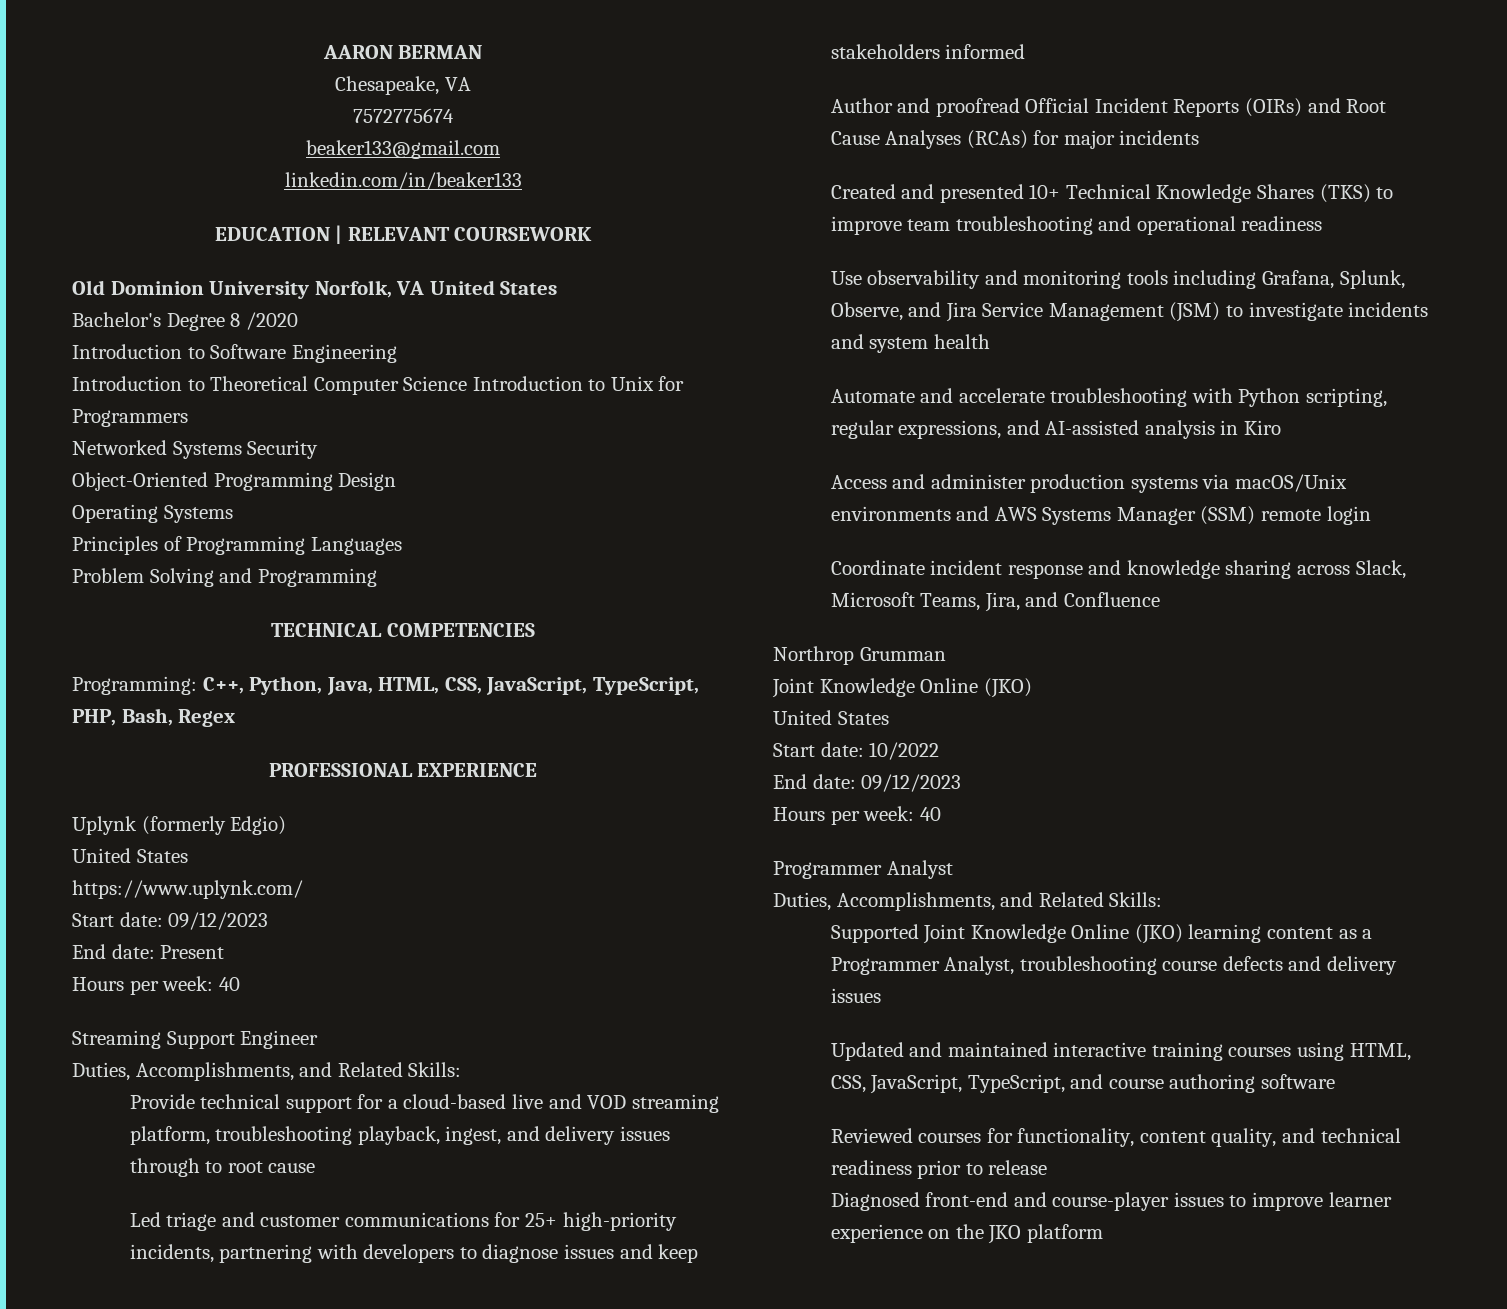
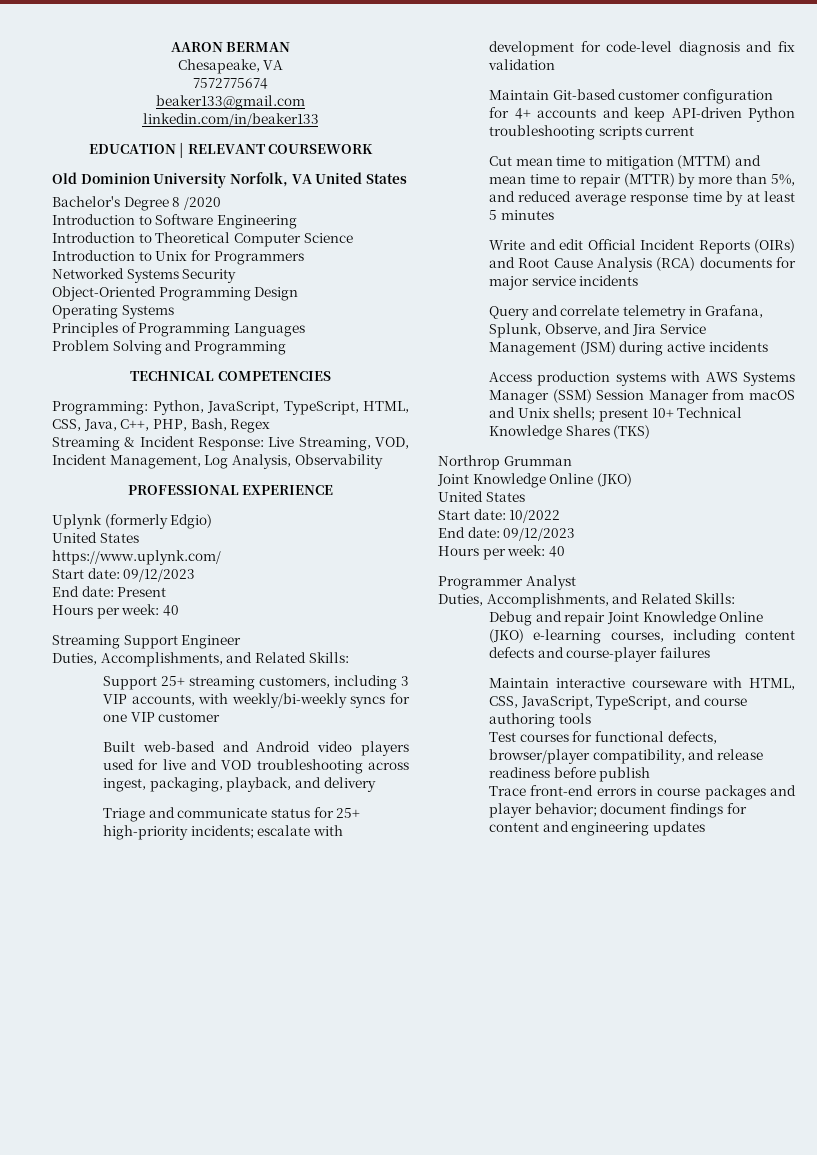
[202,676,699,695] [72,708,236,727] C++, Python, Java, HTML, CSS, JavaScript, TypeScript, PHP, Bash, Regex -> [152,400,409,415] [52,418,271,433] [52,436,409,451] [52,454,383,469] Python, JavaScript, TypeScript, HTML, CSS, Java, C++, PHP, Bash, Regex // Streaming & Incident Response: Live Streaming, VOD, Incident Management, Log Analysis, Observability
[129,1094,719,1113] [129,1126,671,1145] [129,1158,316,1177] [129,1212,677,1231] [129,1244,699,1263] [830,44,1026,59] [830,98,1020,117] Provide technical support for a cloud-based live and VOD streaming platform, troubleshooting playback, ingest, and delivery issues through to root cause // Led triage and customer communications for 25+ high-priority incidents, partnering with developers to diagnose issues and keep stakeholders informed // Author and proofread -> [103,675,409,690] [103,693,410,708] [103,712,221,722] [103,741,409,756] [103,759,409,774] [103,777,376,792] [103,807,361,822] [103,825,343,840] [489,41,795,56] [488,59,556,70] [489,89,773,104] [489,107,795,122] [489,125,695,140] [489,155,761,170] [489,173,795,188] [489,191,795,206] [489,210,554,220] [489,239,584,250] Support 25+ streaming customers, including 3 VIP accounts, with weekly/bi-weekly syncs for one VIP customer // Built web-based and Android video players used for live and VOD troubleshooting across ingest, packaging, playback, and delivery // Triage and communicate status for 25+ high-priority incidents; escalate with development for code-level diagnosis and fix validation // Maintain Git-based customer configuration for 4+ accounts and keep API-driven Python troubleshooting scripts current // Cut mean time to mitigation (MTTM) and mean time to repair (MTTR) by more than 5%, and reduced average response time by at least 5 minutes // Write and edit
[885,130,1028,149] Analyses (RCAs) -> [597,257,772,272] Analysis (RCA) documents
[1119,130,1200,145] [830,184,1394,203] [830,216,1323,235] [830,270,1257,289] incidents // Created and presented 10+ Technical Knowledge Shares (TKS) to improve team troubleshooting and operational readiness // Use observability and monitoring tools including -> [531,275,639,286] [489,305,702,320] service incidents // Query and correlate telemetry in
[1226,302,1429,321] [830,334,990,353] [830,388,1388,407] [830,420,1282,439] [830,474,1348,493] [830,506,1371,525] [830,560,1406,579] [830,592,1160,612] to investigate incidents and system health // Automate and accelerate troubleshooting with Python scripting, regular expressions, and AI-assisted analysis in Kiro // Access and administer production systems via macOS/Unix environments and AWS Systems Manager (SSM) remote login // Coordinate incident response and knowledge sharing across Slack, Microsoft Teams, Jira, and Confluence -> [619,341,768,356] [489,371,795,386] [489,389,795,404] [489,407,743,422] [489,425,651,440] during active incidents // Access production systems with AWS Systems Manager (SSM) Session Manager from macOS and Unix shells; present 10+ Technical Knowledge Shares (TKS)
[830,924,1373,944] [830,956,1398,975] [830,988,881,1003] [830,1042,1345,1061] Supported Joint Knowledge Online (JKO) learning content as a Programmer Analyst, troubleshooting course defects and delivery issues // Updated and maintained interactive training courses using -> [489,611,764,626] [489,629,795,644] [489,647,710,662] [489,677,743,688] Debug and repair Joint Knowledge Online (JKO) e-learning courses, including content defects and course-player failures // Maintain interactive courseware with
[1261,1074,1336,1089] [830,1128,1401,1147] [830,1160,1048,1179] [830,1192,1392,1211] [830,1224,1103,1244] software // Reviewed courses for functionality, content quality, and technical readiness prior to release // Diagnosed front-end and course-player issues to improve learner experience on the JKO platform -> [558,713,591,724] [489,731,717,744] [489,749,763,764] [489,767,651,782] [489,785,796,800] [489,803,747,818] [489,821,705,836] tools // Test courses for functional defects, browser/player compatibility, and release readiness before publish // Trace front-end errors in course packages and player behavior; document findings for content and engineering updates

